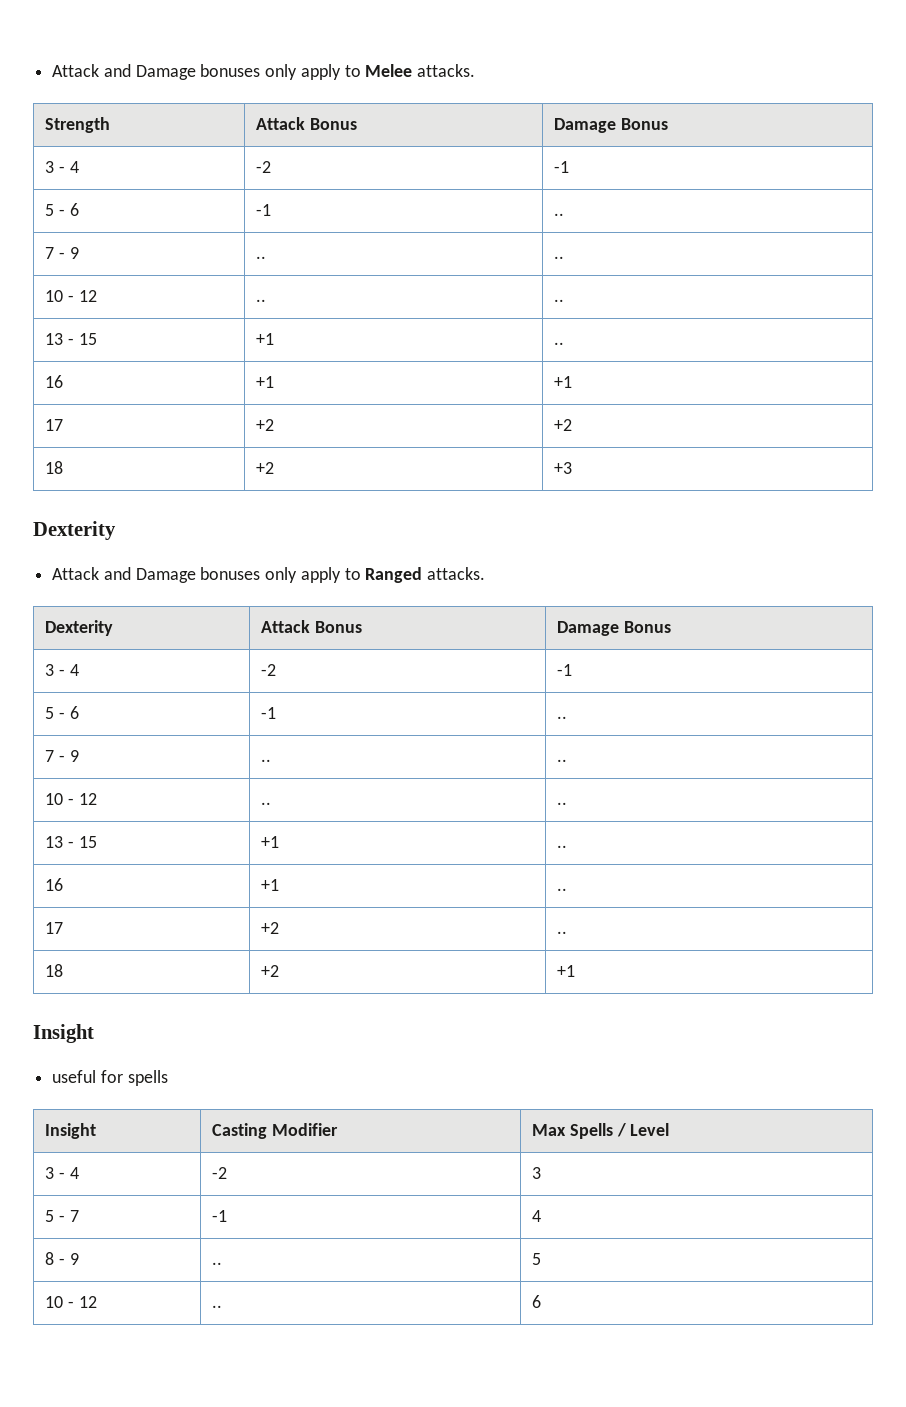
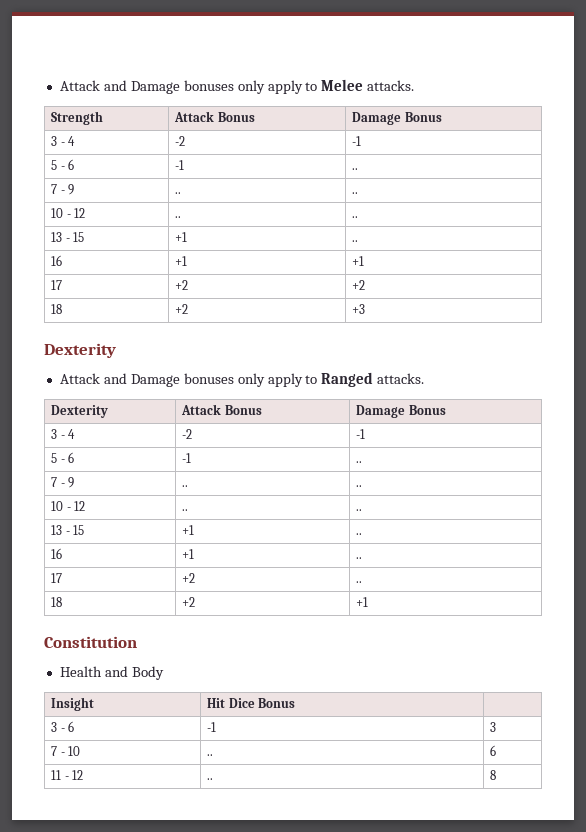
[33,1024,94,1043] [52,1070,168,1086] [45,1123,97,1139] [212,1123,338,1139] [532,1123,670,1139] [45,1167,79,1179] [212,1167,228,1179] Insight // useful for spells // Insight | Casting Modifier | Max Spells / Level // 3 - 4 | -2 -> [44,636,137,648] [59,666,164,680] [51,697,95,711] [207,698,296,708] [51,721,75,732] [207,722,217,732] Constitution // Health and Body // Insight | Hit Dice Bonus | // 3 - 6 | -1
[45,1210,79,1222] [212,1210,228,1222] [532,1210,542,1222] [45,1252,79,1265] [212,1262,223,1265] [532,1253,542,1265] [45,1296,97,1308] [212,1305,223,1308] [532,1295,542,1308] 5 - 7 | -1 | 4 // 8 - 9 | .. | 5 // 10 - 12 | .. | 6 -> [51,746,81,756] [207,754,214,756] [490,745,497,756] [51,770,84,780] [207,778,214,780] [490,770,497,780] 7 - 10 | .. | 6 // 11 - 12 | .. | 8

